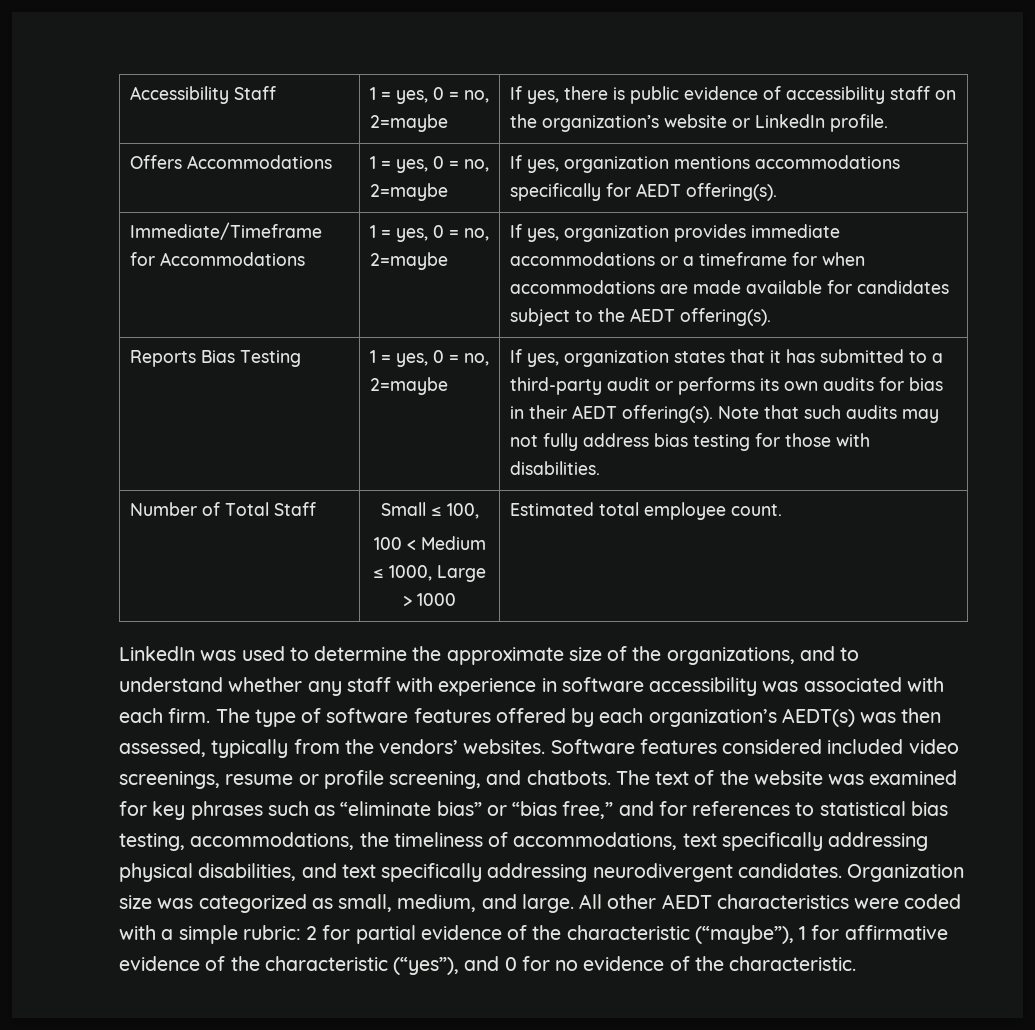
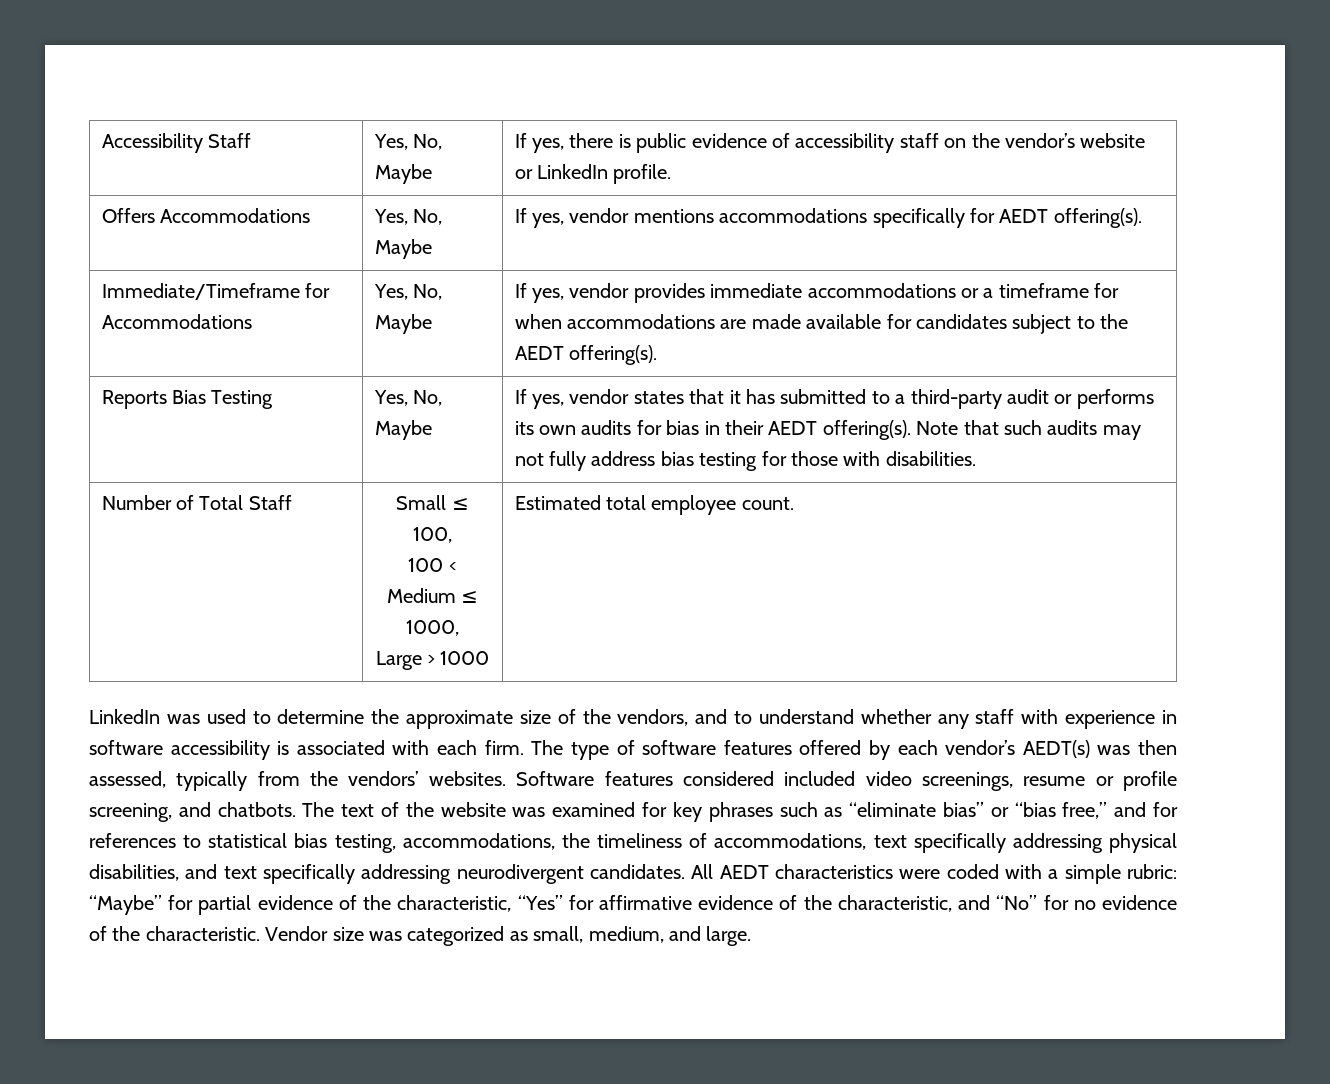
[369,87,489,104] [369,114,448,132] 1 = yes, 0 = no, 2=maybe -> [373,134,442,150] [374,164,432,184] Yes, No, Maybe
[541,115,659,132] organization’s -> [1004,133,1075,148] vendor’s
[369,156,489,173] [369,183,448,201] [509,155,669,173] 1 = yes, 0 = no, 2=maybe | If yes, organization -> [373,209,442,225] [374,239,432,259] [514,208,630,228] Yes, No, Maybe | If yes, vendor
[369,225,489,242] [369,252,448,270] [509,224,669,242] 1 = yes, 0 = no, 2=maybe | If yes, organization -> [373,284,442,300] [374,314,432,334] [514,283,630,303] Yes, No, Maybe | If yes, vendor
[369,350,489,367] [369,377,448,395] [509,349,669,367] 1 = yes, 0 = no, 2=maybe | If yes, organization -> [373,390,442,406] [374,420,432,440] [514,389,630,409] Yes, No, Maybe | If yes, vendor
(432, 573) none -> (459, 628) //
[666,647,795,665] organizations, -> [617,709,689,726] vendors,
[762,681,799,692] was -> [277,741,290,755] is
[648,709,777,727] organization’s -> [945,740,1016,755] vendor’s
[847,864,965,882] Organization -> [691,864,1178,884] [89,895,1177,915] [89,926,329,941] All AEDT characteristics were coded with a simple rubric: “Maybe” for partial evidence of the characteristic, “Yes” for affirmative evidence of the characteristic, and “No” for no evidence of the characteristic. Vendor
[579,894,962,909] [119,925,948,944] [119,956,857,975] All other AEDT characteristics were coded with a simple rubric: 2 for partial evidence of the characteristic (“maybe”), 1 for affirmative evidence of the characteristic (“yes”), and 0 for no evidence of the characteristic. -> (752, 936) none

